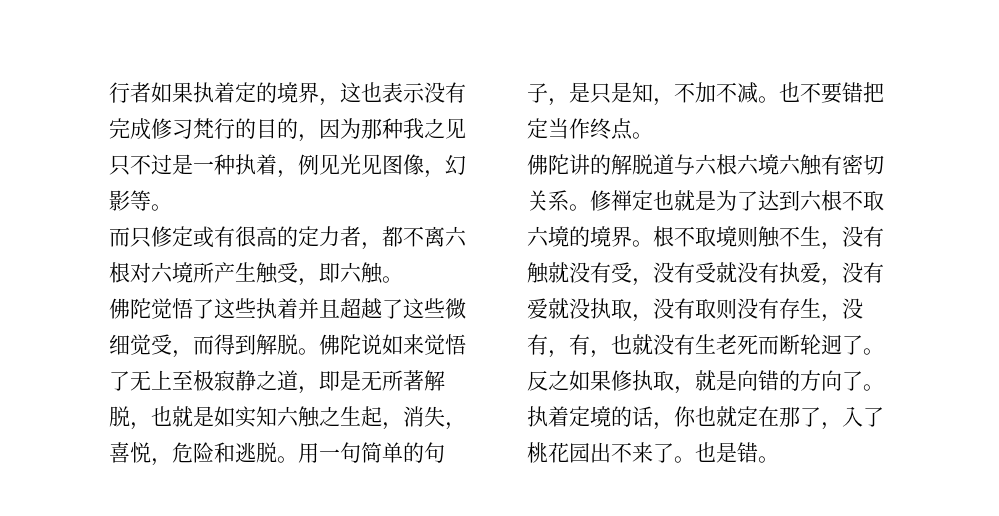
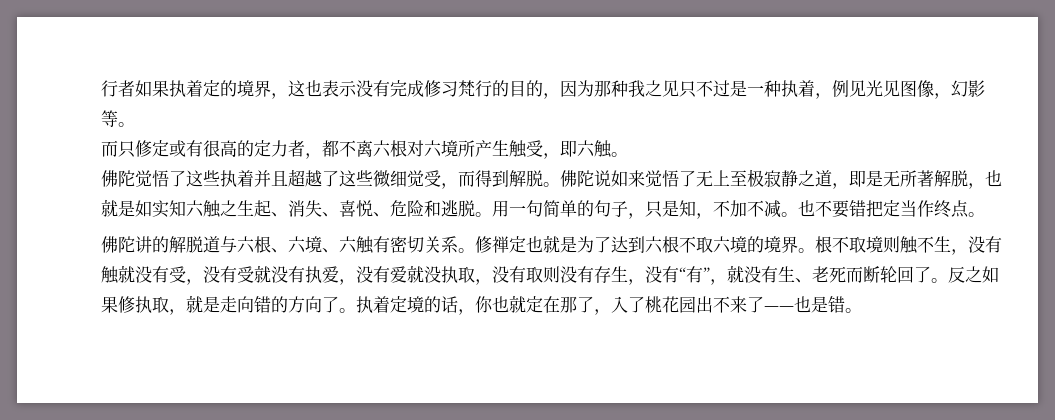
[382,406,466,430] [109,442,172,466] ，消失，喜悦， -> [271,200,390,217] 、消失、喜悦、
[569,82,590,103] 是 -> (645, 216) none
[737,154,779,175] 六境 -> [271,236,339,253] 、六境、
[548,334,632,358] ，有，也 -> [679,266,727,285] “有”，
(716, 344) none -> [795,278,812,283] 、
[821,335,842,355] 迥 -> [897,266,914,283] 回
(737, 380) none -> [220,296,237,313] 走
[674,456,695,463] 。 -> [764,306,794,311] ——

